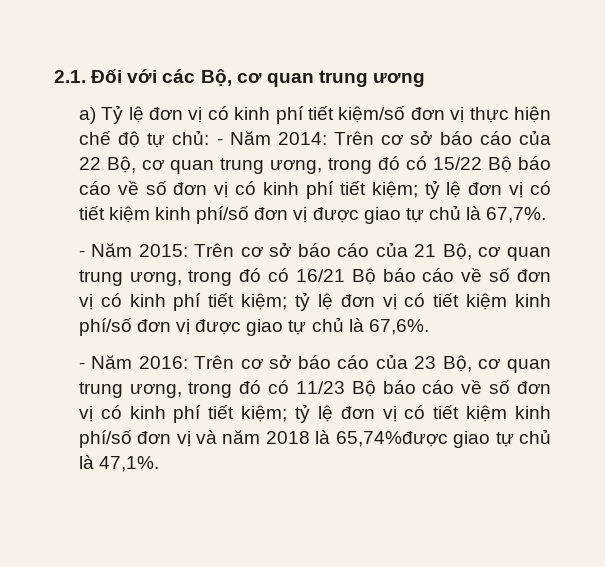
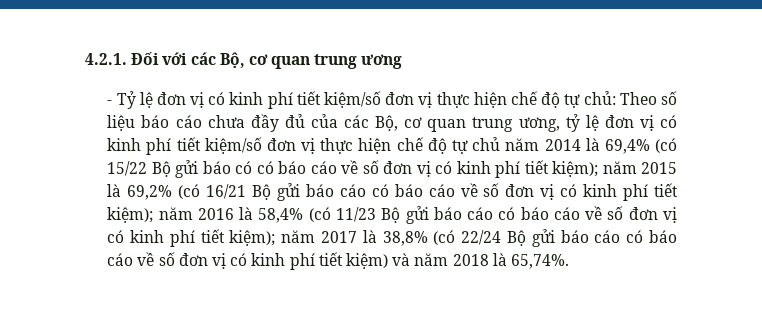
[54,70,86,83] 2.1. -> [85,53,127,65] 4.2.1.
[78,107,96,124] a) -> [107,100,113,105] -
[216,130,552,145] [78,156,512,174] - Năm 2014: Trên cơ sở báo cáo của 22 Bộ, cơ quan trung ương, trong đó có 15/22 Bộ -> [619,91,678,105] [107,114,678,132] [107,137,677,155] [107,160,274,178] Theo số liệu báo cáo chưa đầy đủ của các Bộ, cơ quan trung ương, tỷ lệ đơn vị có kinh phí tiết kiệm/số đơn vị thực hiện chế độ tự chủ năm 2014 là 69,4% (có 15/22 Bộ gửi báo có có
[371,180,551,199] [78,205,547,224] [78,242,551,261] [78,268,376,286] kiệm; tỷ lệ đơn vị có tiết kiệm kinh phí/số đơn vị được giao tự chủ là 67,7%. // - Năm 2015: Trên cơ sở báo cáo của 21 Bộ, cơ quan trung ương, trong đó có 16/21 Bộ -> [552,161,678,177] [107,183,389,201] kiệm); năm 2015 là 69,2% (có 16/21 Bộ gửi báo cáo có
[241,292,551,311] [78,317,429,336] [78,354,551,373] [78,380,376,398] kiệm; tỷ lệ đơn vị có tiết kiệm kinh phí/số đơn vị được giao tự chủ là 67,6%. // - Năm 2016: Trên cơ sở báo cáo của 23 Bộ, cơ quan trung ương, trong đó có 11/23 Bộ -> [107,206,516,224] kiệm); năm 2016 là 58,4% (có 11/23 Bộ gửi báo cáo có
[241,404,551,423] [78,429,551,448] [78,455,159,472] kiệm; tỷ lệ đơn vị có tiết kiệm kinh phí/số đơn vị và năm 2018 là 65,74%được giao tự chủ là 47,1%. -> [229,229,677,247] [107,252,569,270] kiệm); năm 2017 là 38,8% (có 22/24 Bộ gửi báo cáo có báo cáo về số đơn vị có kinh phí tiết kiệm) và năm 2018 là 65,74%.

